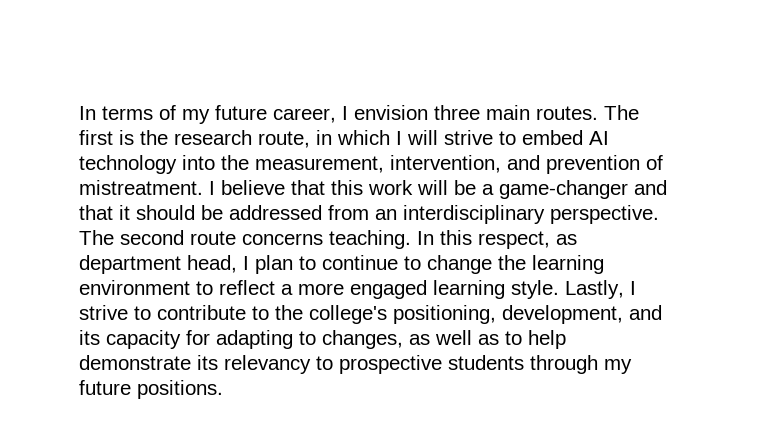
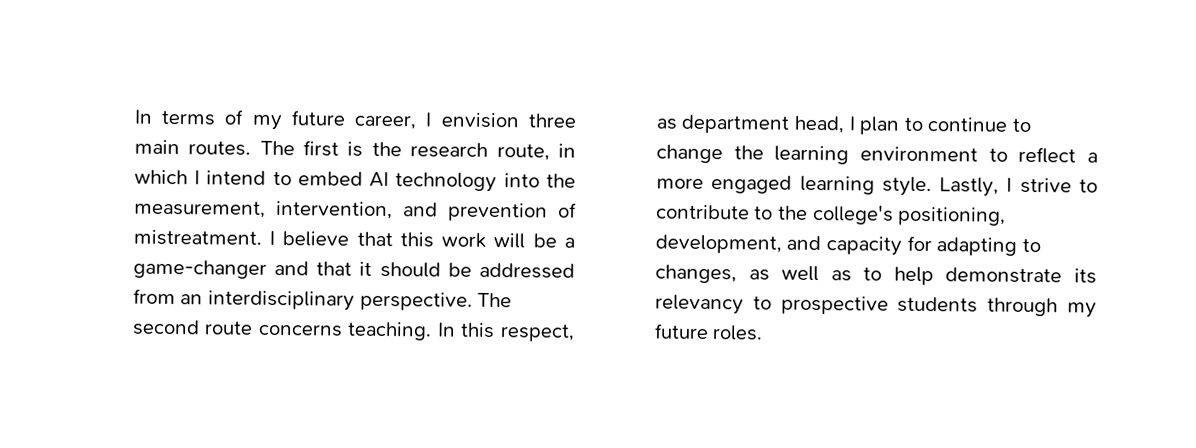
[406,130,493,145] will strive -> [206,170,267,185] intend
[78,330,100,345] its -> (822, 243) none
[136,380,223,399] positions. -> [712,325,764,341] roles.

